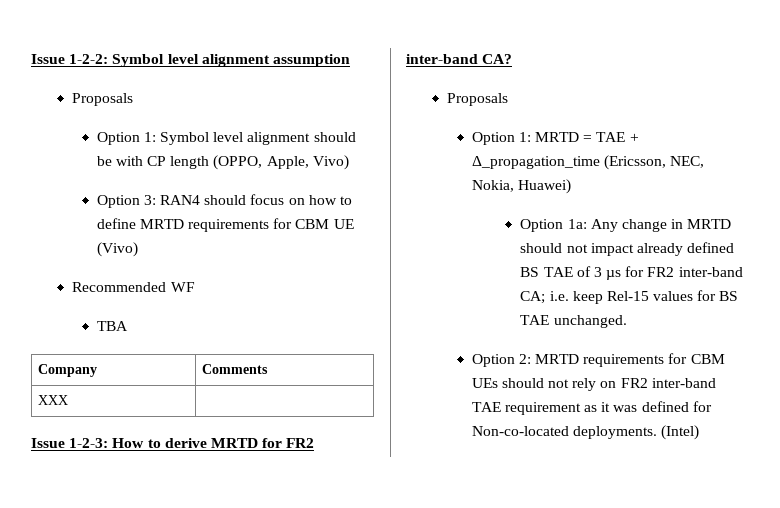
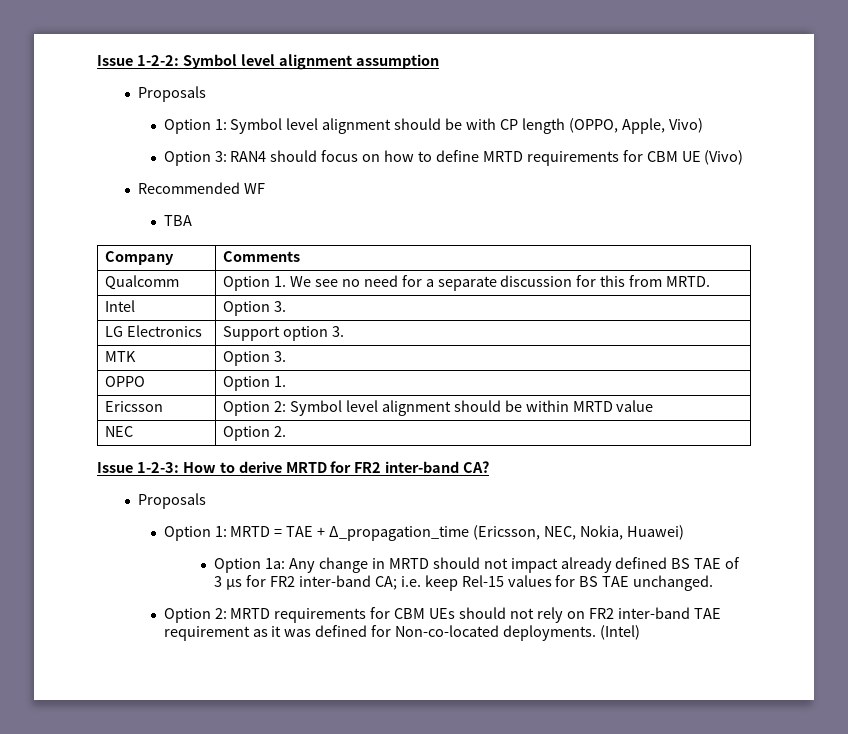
[37,395,68,405] XXX | -> [105,275,180,290] [223,275,711,291] [105,300,136,312] [223,301,287,316] [105,325,203,337] [223,326,345,341] [105,351,137,362] [223,351,287,366] [105,376,146,387] [223,376,287,391] [105,401,164,412] [223,400,654,416] [105,426,134,437] [223,426,287,441] Qualcomm | Option 1. We see no need for a separate discussion for this from MRTD. // Intel | Option 3. // LG Electronics | Support option 3. // MTK | Option 3. // OPPO | Option 1. // Ericsson | Option 2: Symbol level alignment should be within MRTD value // NEC | Option 2.

